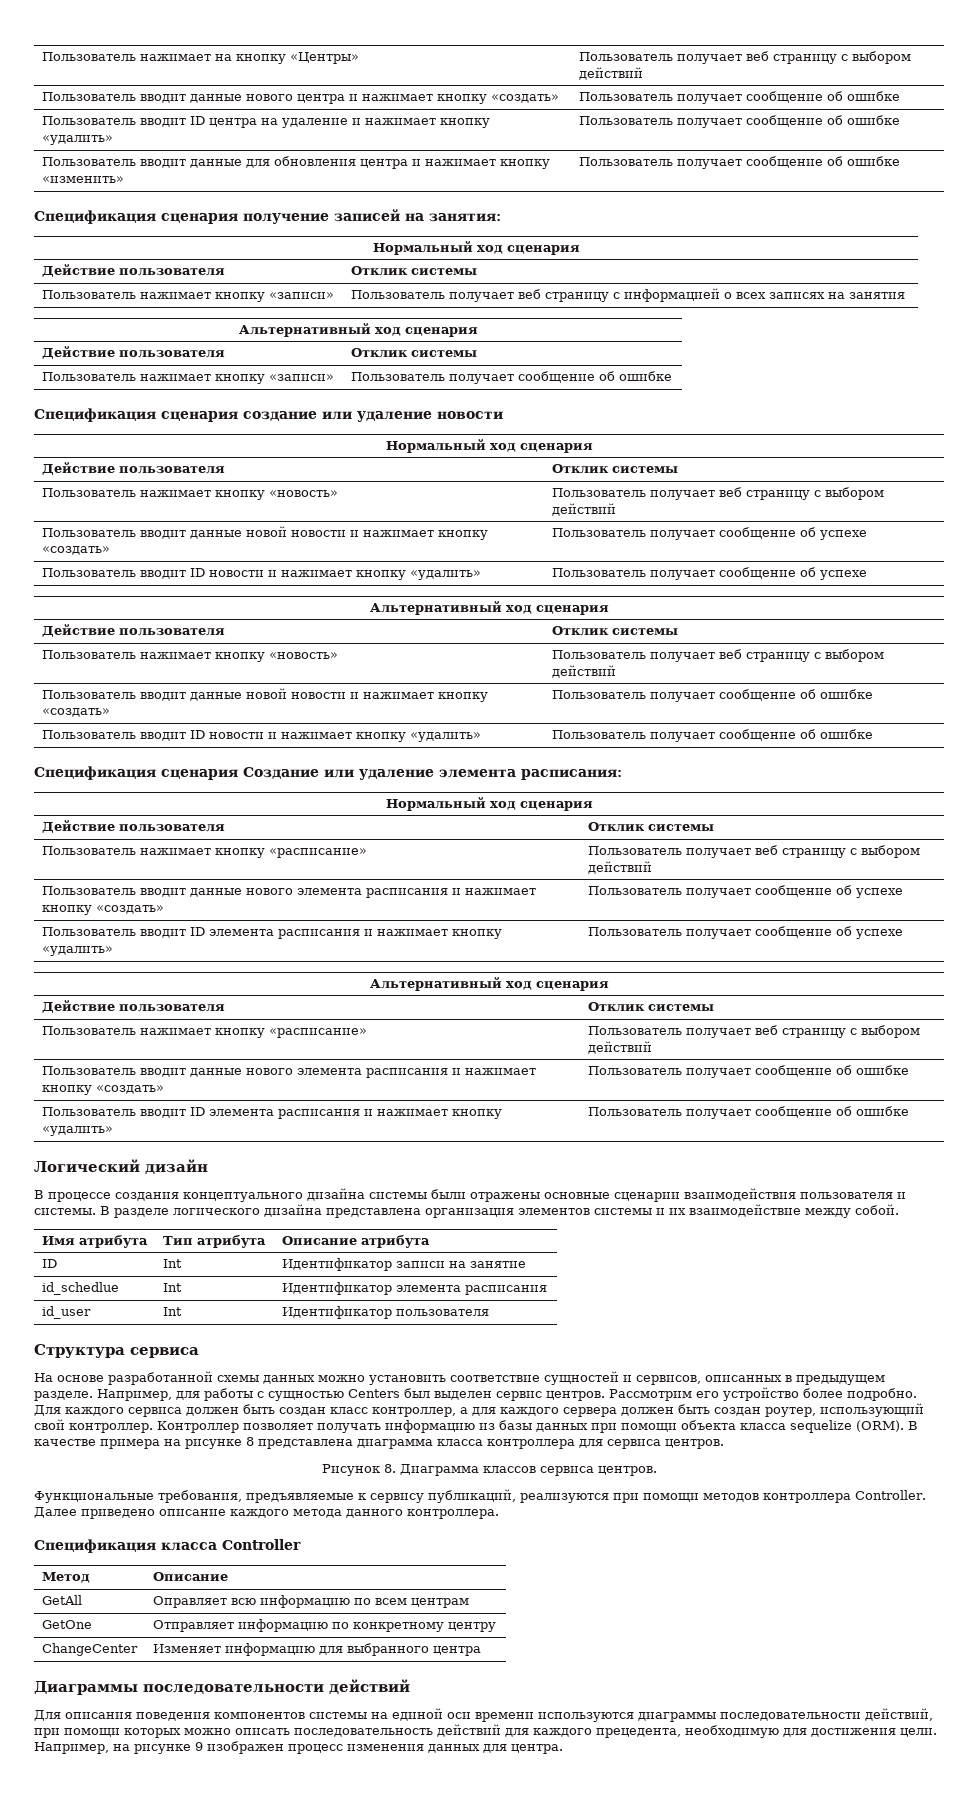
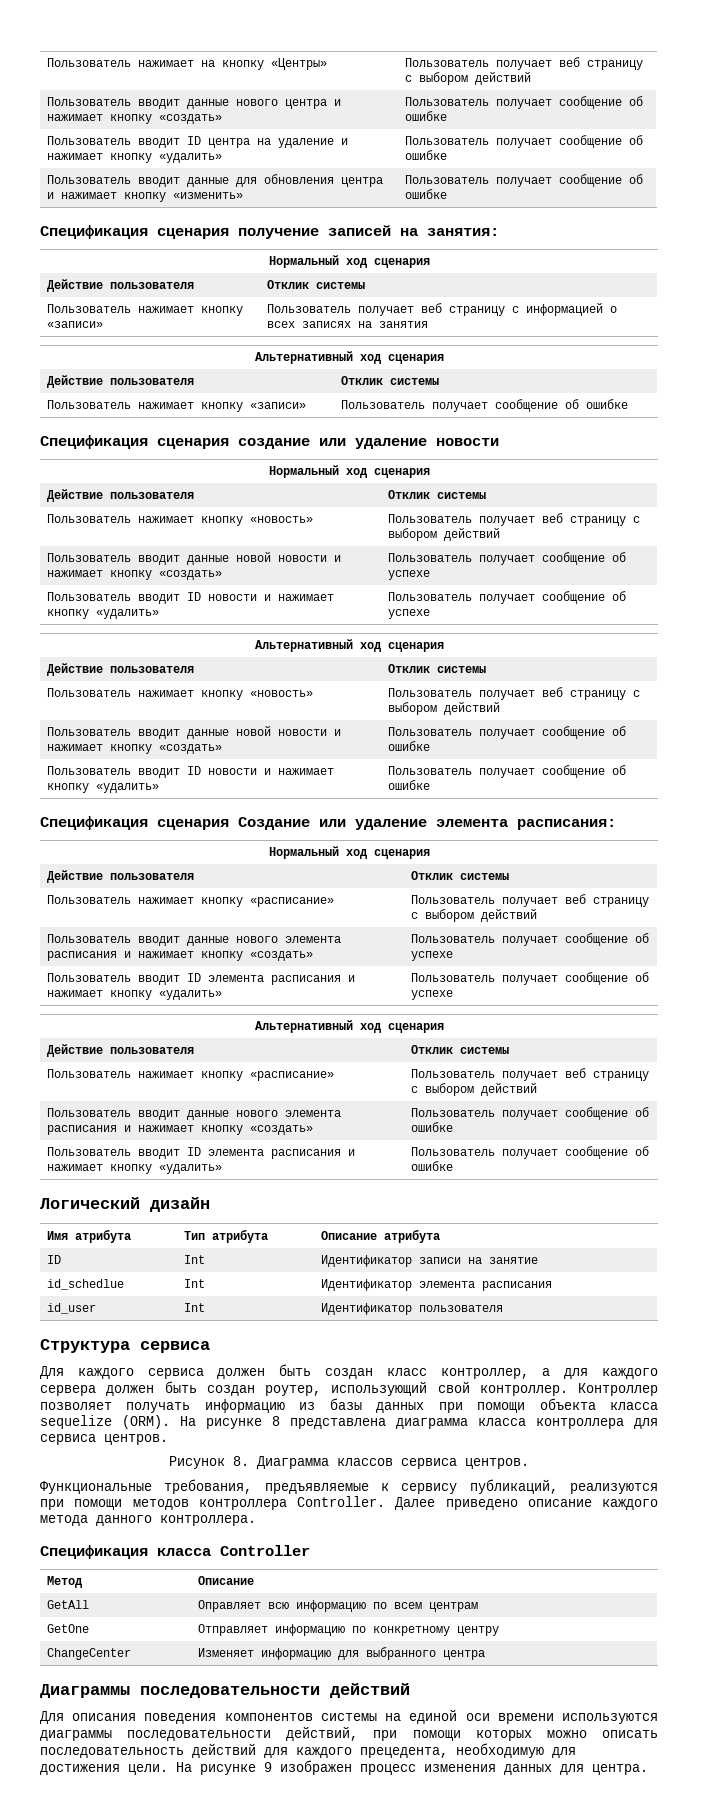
[34,1188,906,1202] [34,1204,899,1218] // В процессе создания концептуального дизайна системы были отражены основные сценарии взаимодействия пользователя и системы. В разделе логического дизайна представлена организация элементов системы и их взаимодействие между собой. -> (210, 1204) none
[34,1371,885,1385] [34,1387,917,1401] На основе разработанной схемы данных можно установить соответствие сущностей и сервисов, описанных в предыдущем разделе. Например, для работы с сущностью Centers был выделен сервис центров. Рассмотрим его устройство более подробно. -> (210, 1347) none
[908,1421,918,1430] [34,1439,181,1449] В качестве примера на -> [180,1416,196,1426] На
[34,1742,130,1754] Например, на -> [176,1762,192,1772] На

